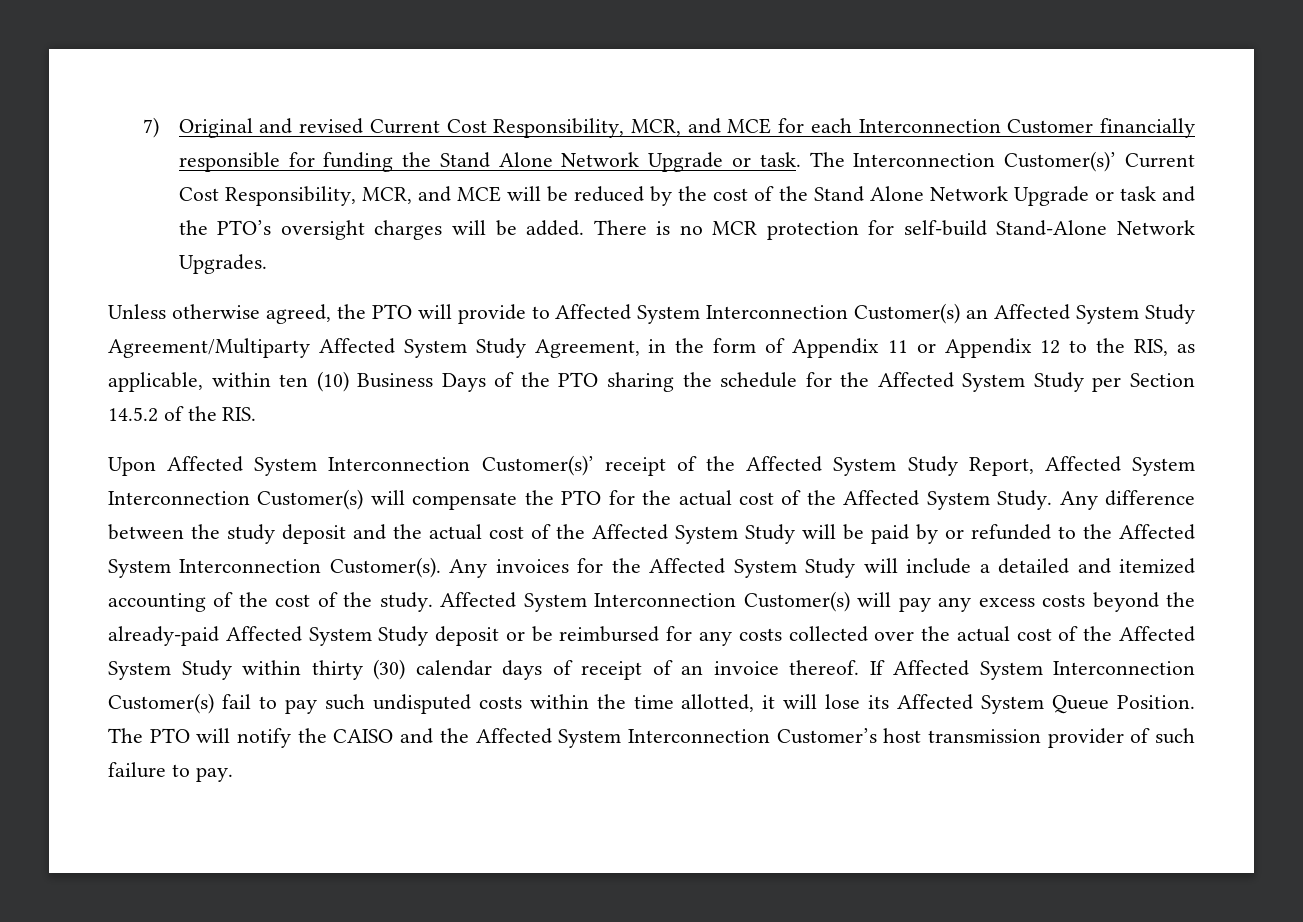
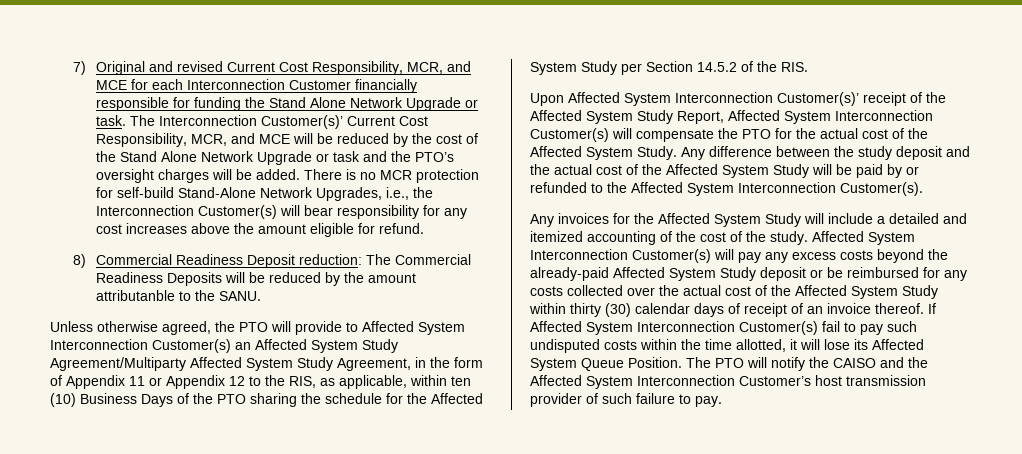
[178,254,267,274] Upgrades. -> [315,187,433,201] [95,205,467,219] [95,223,424,237] [72,254,471,268] [95,272,416,286] [95,290,261,301] Upgrades, i.e., the Interconnection Customer(s) will bear responsibility for any cost increases above the amount eligible for refund. // 8) Commercial Readiness Deposit reduction: The Commercial Readiness Deposits will be reduced by the amount attributanble to the SANU.
(441, 567) none -> (923, 189) //

